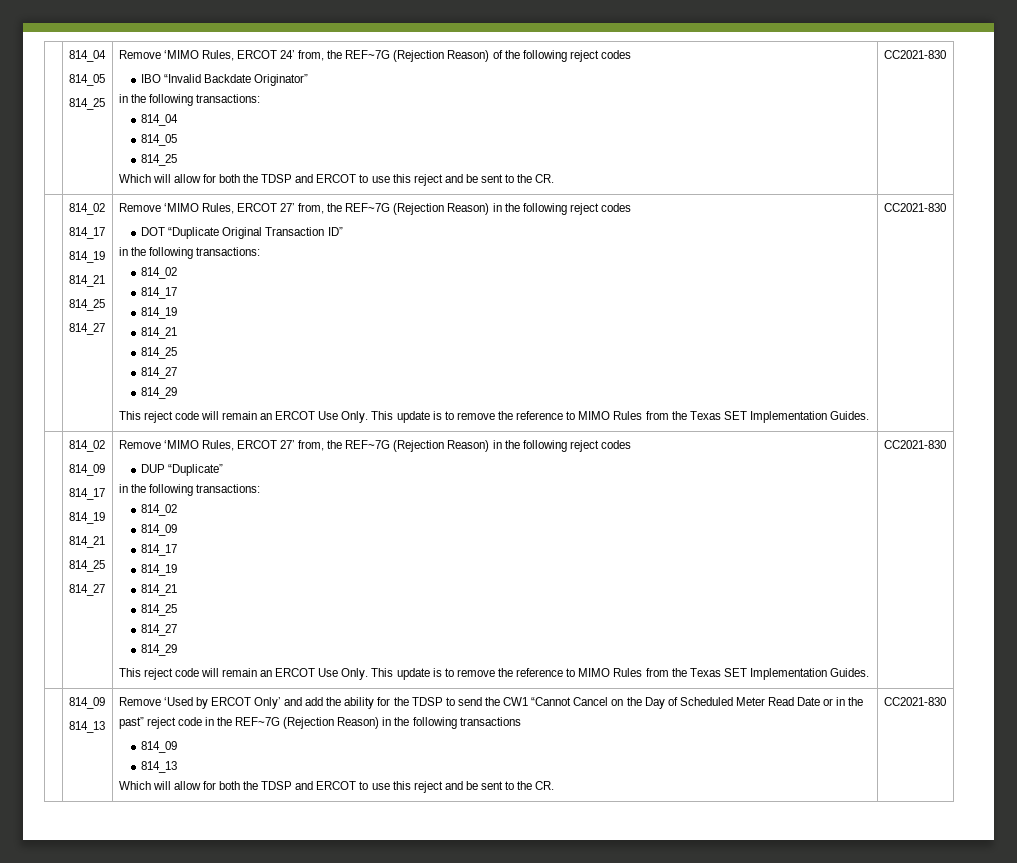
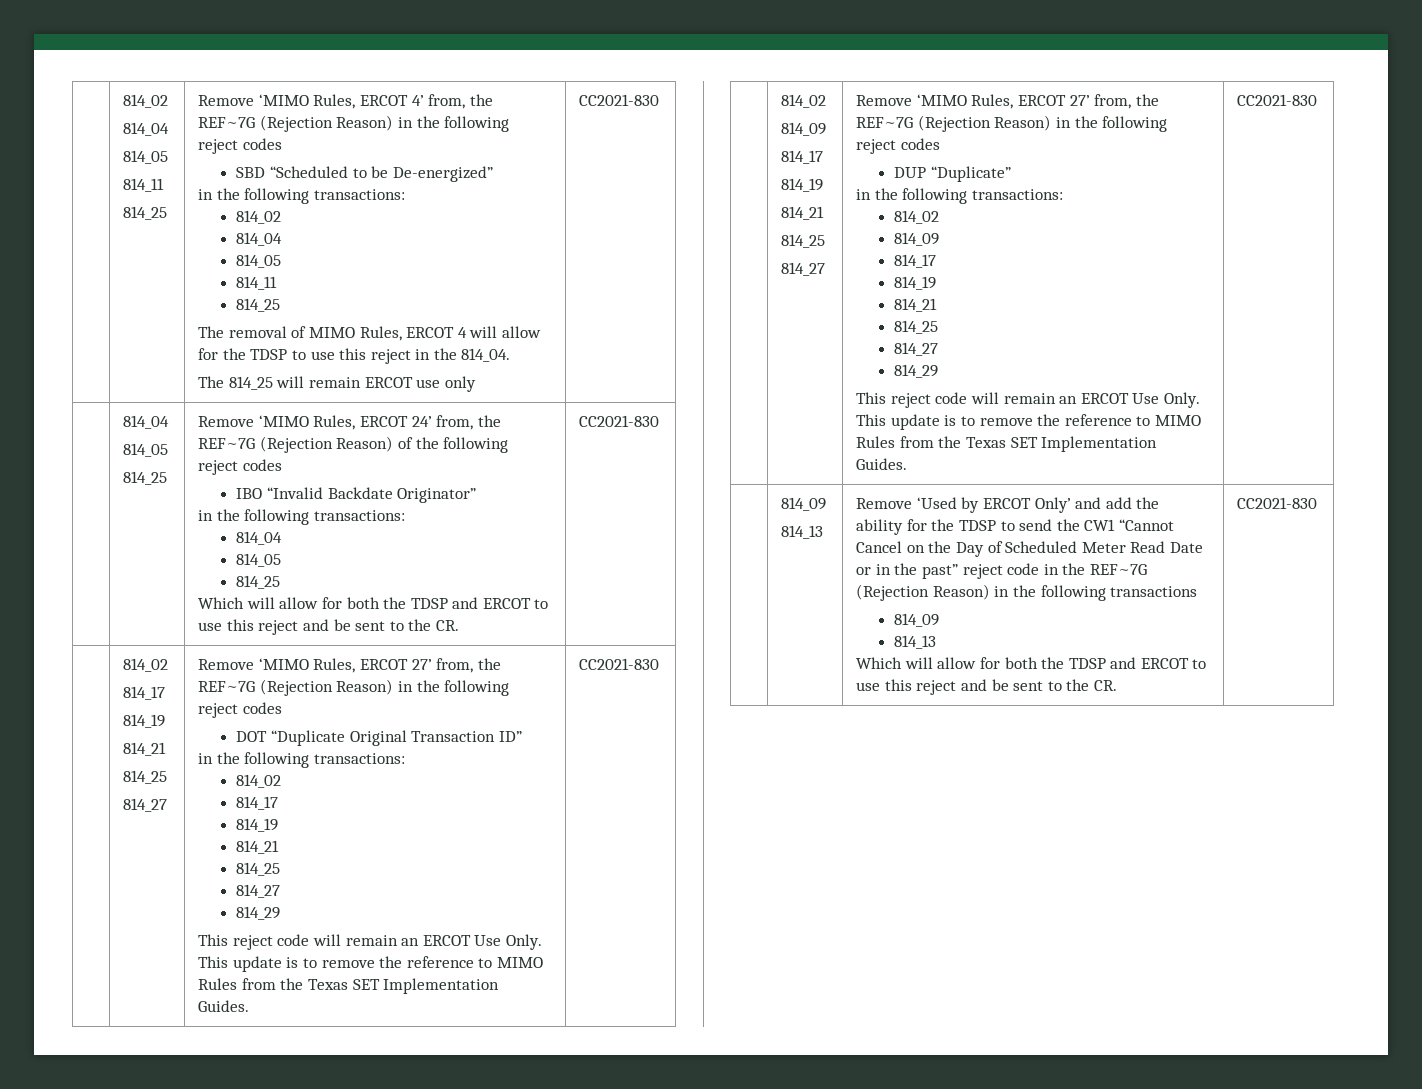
(68, 56) none -> [123,94,169,108] [123,122,170,136] [123,150,169,164] [123,178,165,192] [123,206,168,220] [198,94,493,109] [198,115,510,132] [198,138,282,154] [236,166,493,182] [198,188,405,204] [236,210,282,224] [236,232,283,246] [236,254,282,268] [236,276,278,290] [236,298,281,312] [198,326,541,341] [198,348,511,364] [198,376,476,392] [579,94,660,106] | 814_02 // 814_04 // 814_05 // 814_11 // 814_25 | Remove ‘MIMO Rules, ERCOT 4’ from, the REF~7G (Rejection Reason) in the following reject codes // SBD “Scheduled to be De-energized” // in the following transactions: // 814_02 // 814_04 // 814_05 // 814_11 // 814_25 // The removal of MIMO Rules, ERCOT 4 will allow for the TDSP to use this reject in the 814_04. // The 814_25 will remain ERCOT use only | CC2021-830 //

